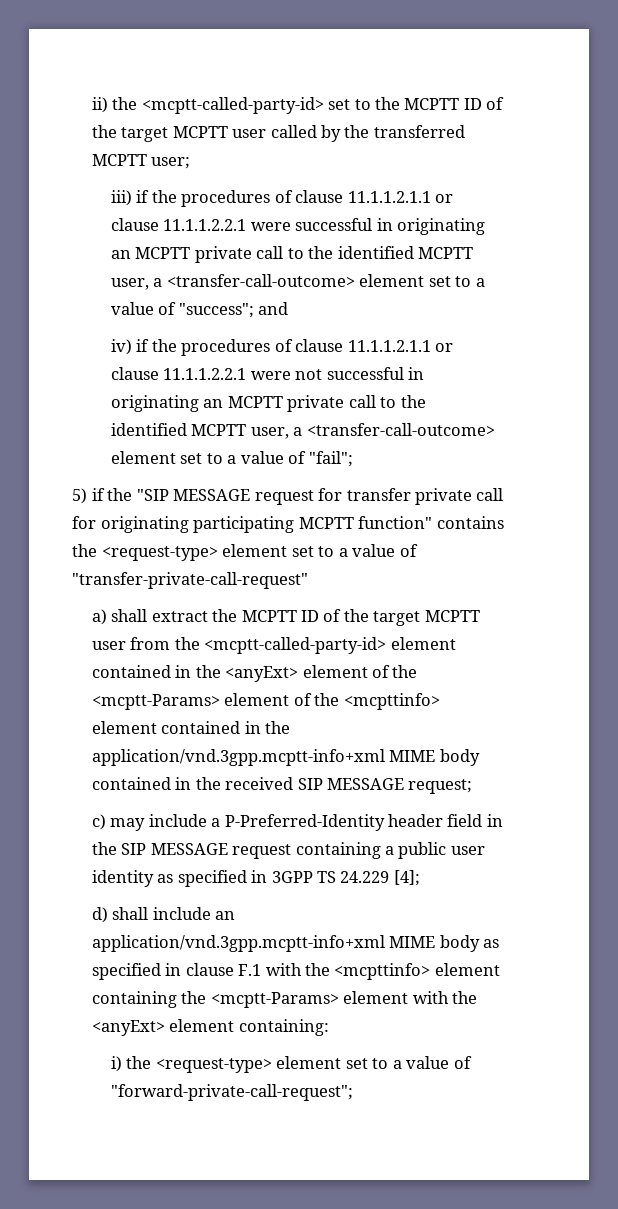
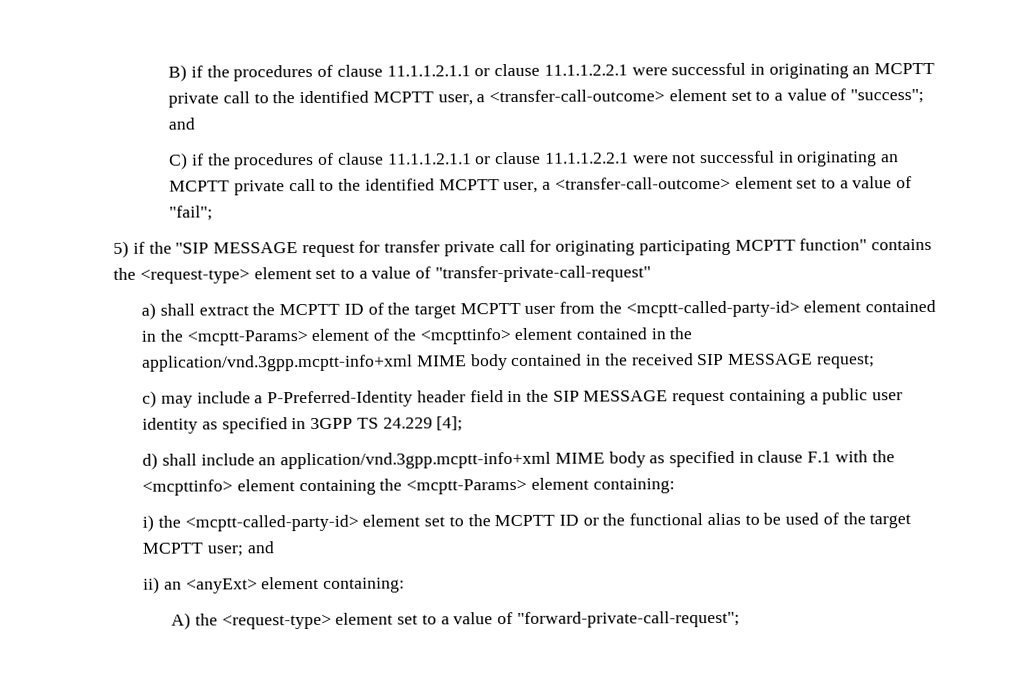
[91,97,505,114] [91,125,465,142] [91,154,191,169] [111,190,133,206] ii) the <mcptt-called-party-id> set to the MCPTT ID of the target MCPTT user called by the transferred MCPTT user; // iii) -> [168,64,188,82] B)
[111,339,133,355] iv) -> [169,152,189,170] C)
[225,665,418,682] <anyExt> element of the -> (183, 335) none
[412,991,477,1004] with the -> [592,478,675,494] [142,512,912,532] [142,541,274,557] [143,576,182,594] containing: // i) the <mcptt-called-party-id> element set to the MCPTT ID or the functional alias to be used of the target MCPTT user; and // ii) an
[111,1056,123,1072] i) -> [171,612,192,630] A)

